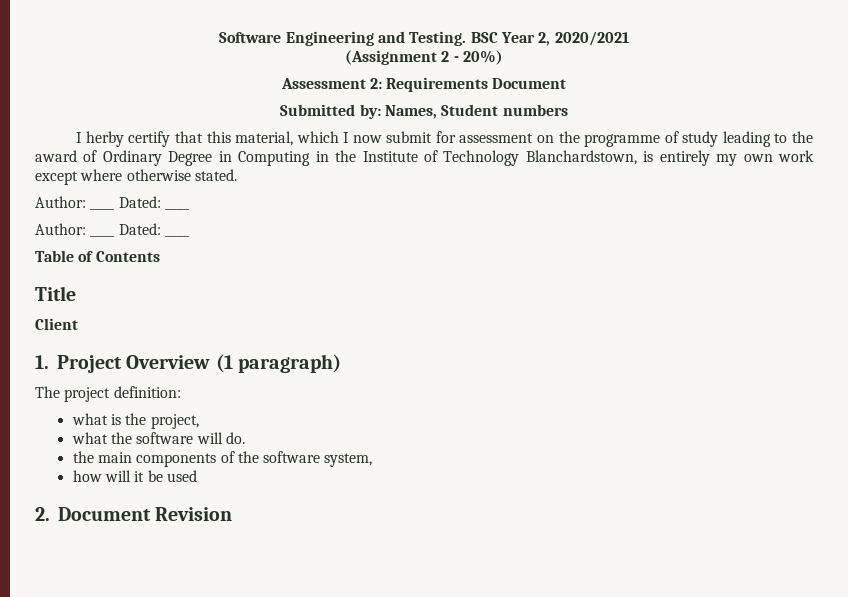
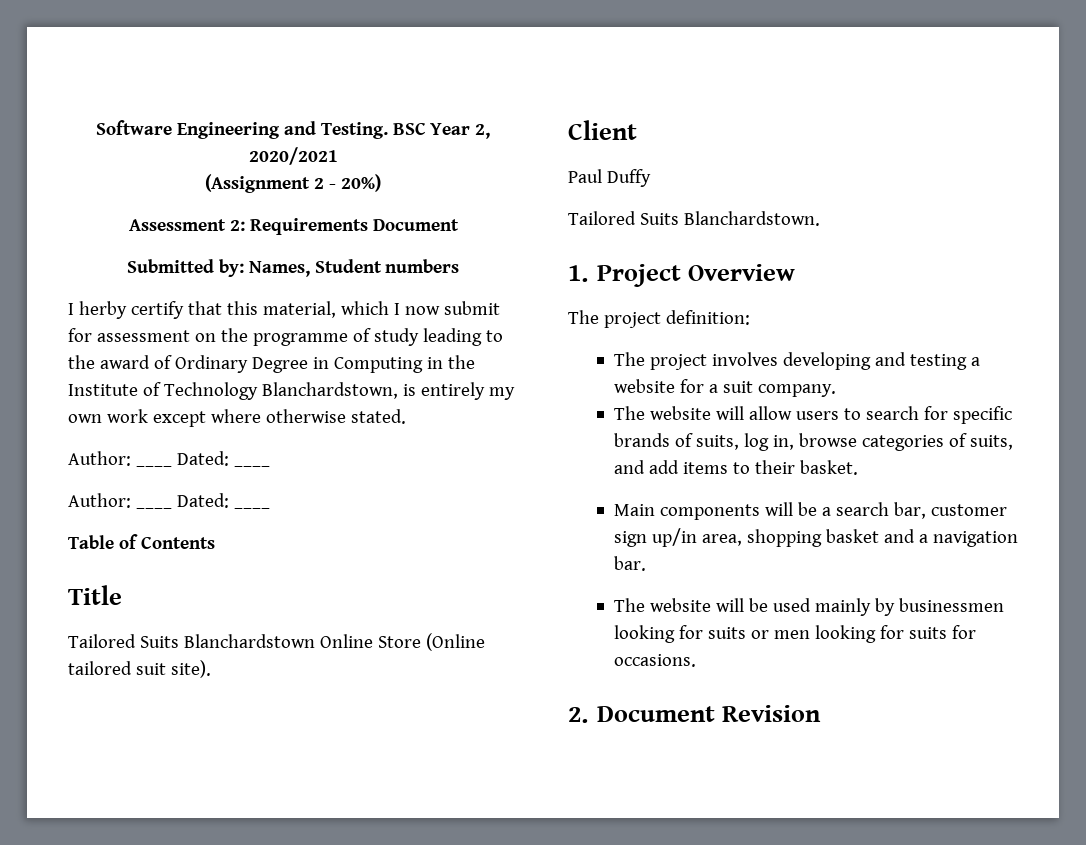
[35,318,78,330] Client -> [68,633,485,651] [68,660,211,678] [568,120,637,140] [568,169,651,187] [568,211,820,226] Tailored Suits Blanchardstown Online Store (Online tailored suit site). // Client // Paul Duffy // Tailored Suits Blanchardstown.
[215,354,342,373] (1 paragraph) -> (796, 272) none
[71,413,199,429] [71,432,245,444] [72,451,373,467] [72,470,197,482] what is the project, // what the software will do. // the main components of the software system, // how will it be used -> [613,352,980,370] [613,379,836,397] [613,406,1012,424] [613,433,1013,451] [613,460,858,475] [613,502,1007,520] [613,528,1018,547] [613,556,646,571] [613,598,1004,616] [613,625,976,643] [613,654,696,667] The project involves developing and testing a website for a suit company. // The website will allow users to search for specific brands of suits, log in, browse categories of suits, and add items to their basket. // Main components will be a search bar, customer sign up/in area, shopping basket and a navigation bar. // The website will be used mainly by businessmen looking for suits or men looking for suits for occasions.

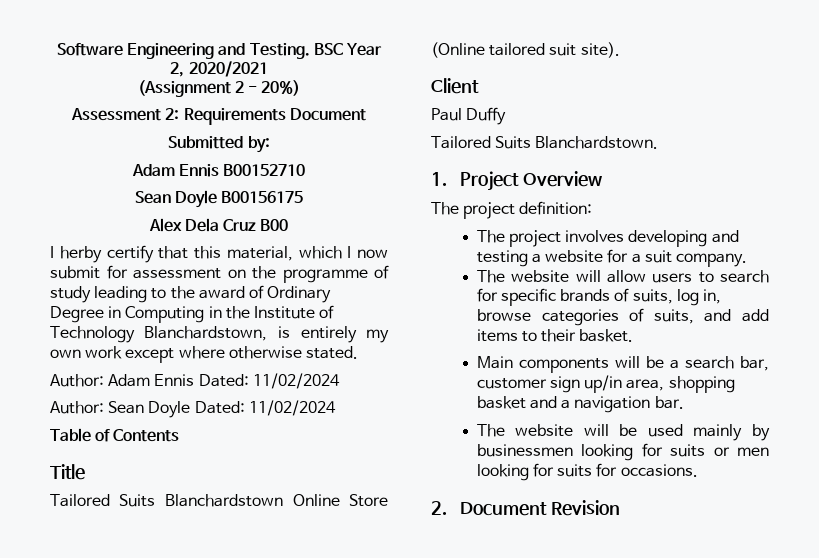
[248,259,460,277] Names, Student numbers -> [131,164,306,177] [134,190,304,208] [148,218,289,232] // Adam Ennis B00152710 // Sean Doyle B00156175 // Alex Dela Cruz B00
[135,451,270,467] [68,493,270,509] ____ Dated: ____ // Author: ____ Dated: ____ -> [108,373,340,389] [50,400,336,418] Adam Ennis Dated: 11/02/2024 // Author: Sean Doyle Dated: 11/02/2024

